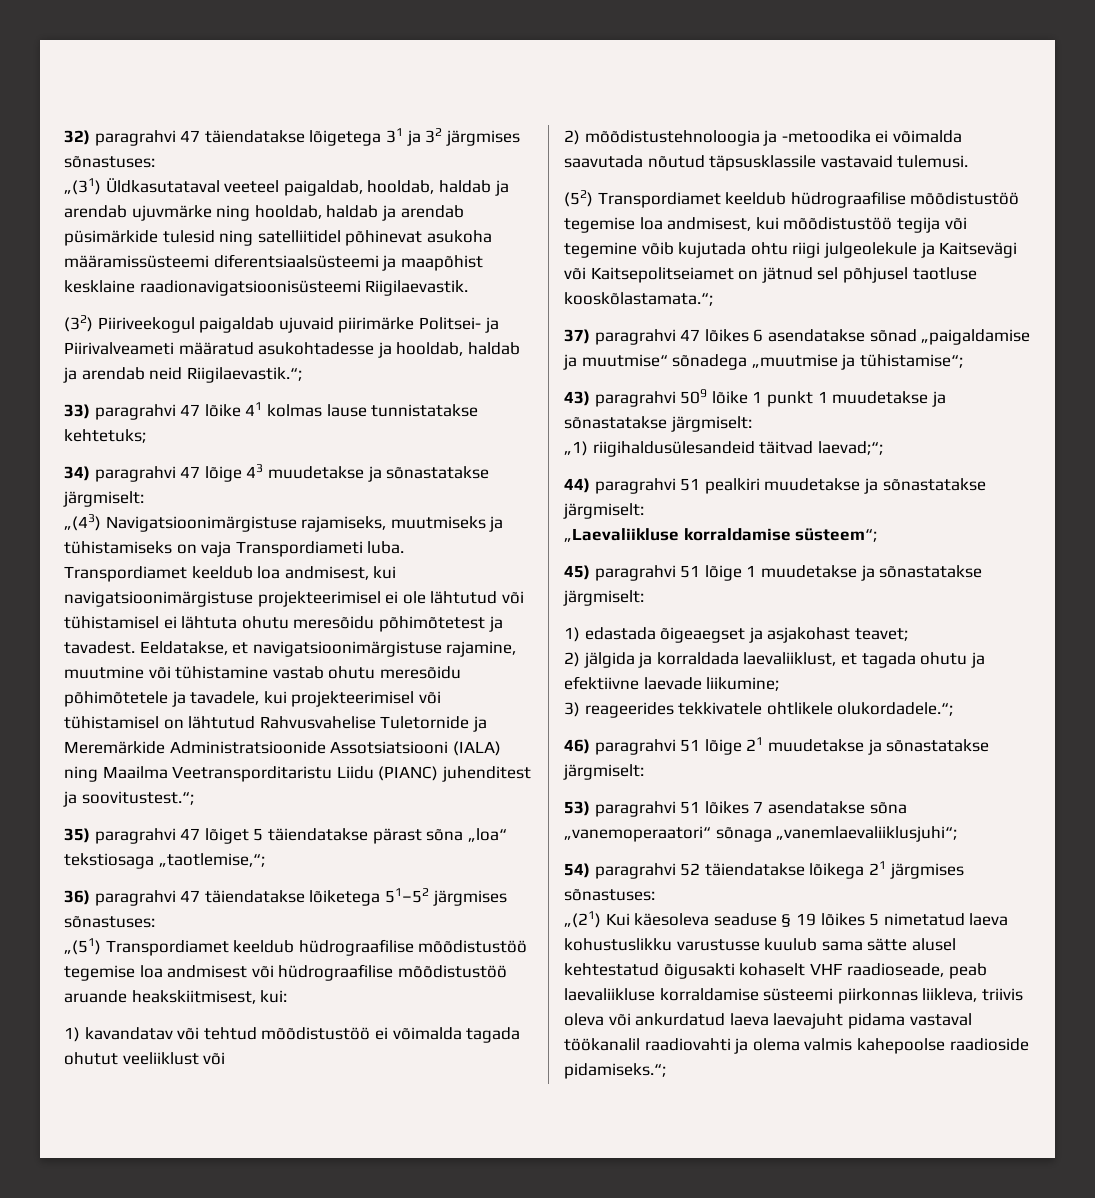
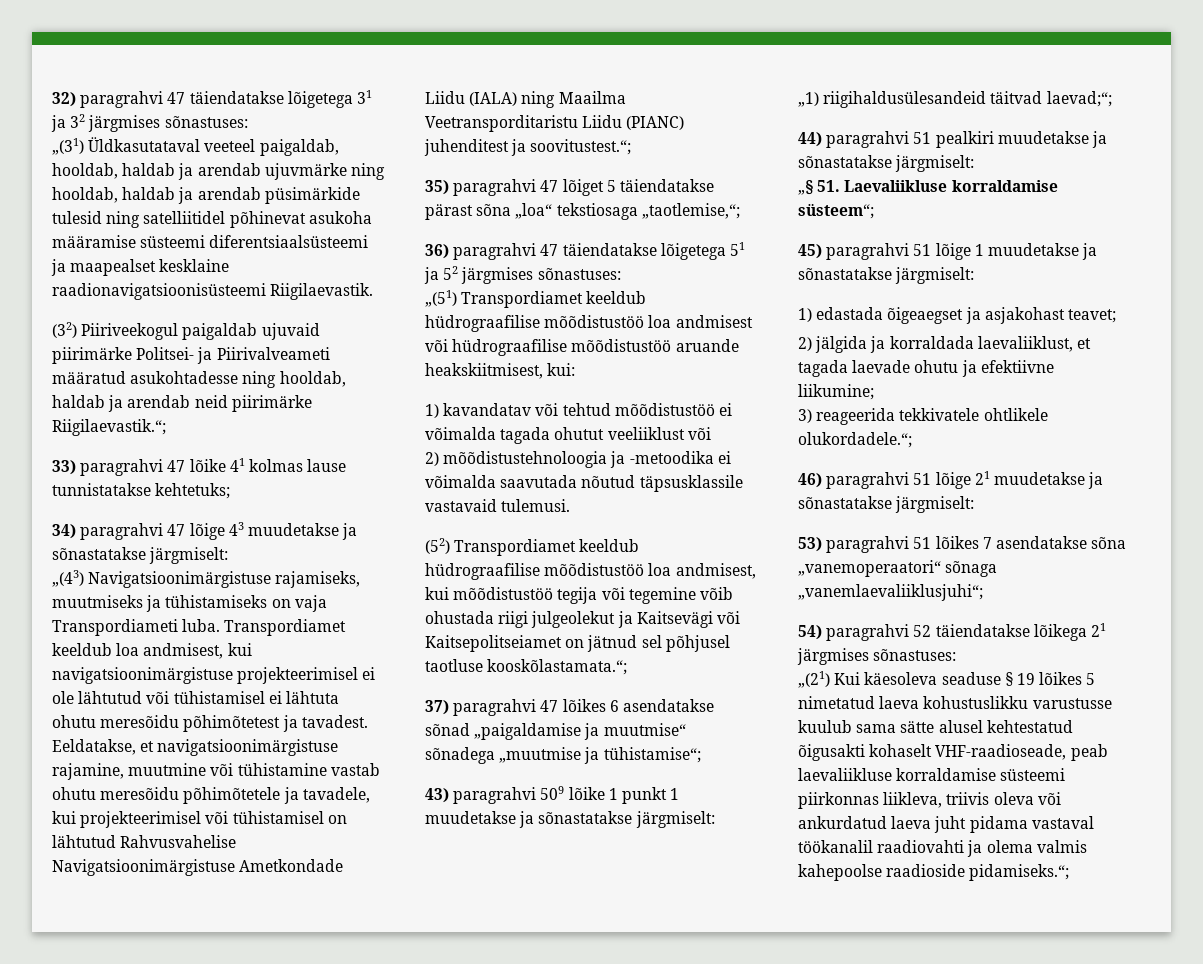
[64,255,209,268] määramissüsteemi -> [52,235,206,248] määramise süsteemi
[400,255,483,271] maapõhist -> [70,259,157,276] maapealset
[377,342,392,358] ja -> [242,371,277,388] ning
(183, 373) none -> [231,395,312,412] piirimärke
[380,716,487,732] [64,741,449,754] Tuletornide ja Meremärkide Administratsioonide Assotsiatsiooni -> [52,859,344,876] [425,91,465,104] Navigatsioonimärgistuse Ametkondade Liidu
[309,888,429,906] lõiketega 51–52 -> [660,242,745,260] [424,266,459,284] lõigetega 51 ja 52
[64,965,135,981] tegemise -> (645, 321) none
[564,217,635,233] tegemise -> (645, 569) none
[678,242,917,258] kujutada ohtu riigi julgeolekule -> [425,611,616,628] ohustada riigi julgeolekut
[564,528,679,542] „Laevaliikluse -> [798,180,948,195] „§ 51. Laevaliikluse
(916, 660) none -> [852,360,911,373] laevade
[643,677,702,690] laevade -> (1054, 366) none
[584,702,674,718] reageerides -> [816,408,896,425] reageerida
[809,963,945,977] VHF raadioseade, -> [935,744,1067,760] VHF-raadioseade,
[773,1013,844,1029] laevajuht -> [934,816,967,833] juht

